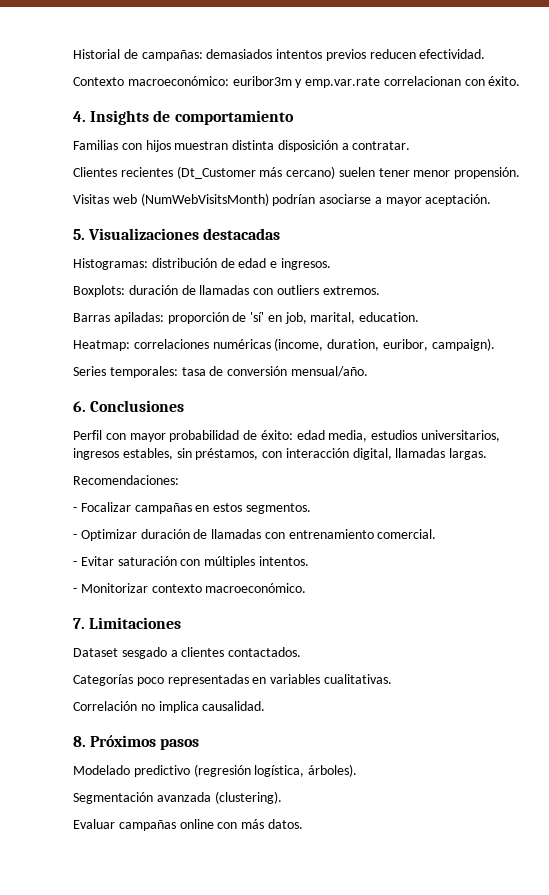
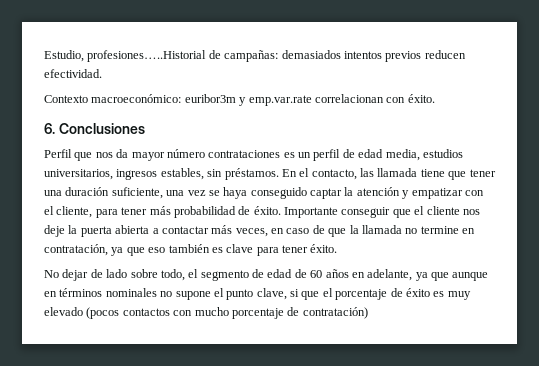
[73,49,120,59] Historial -> [44,50,207,62] Estudio, profesiones…..Historial
[73,110,294,125] [73,140,411,152] [73,166,521,179] [73,193,492,206] [73,228,281,240] [73,258,331,270] [73,285,380,297] [73,312,420,324] [73,338,495,351] [73,366,368,378] [73,400,185,412] [73,430,293,442] 4. Insights de comportamiento // Familias con hijos muestran distinta disposición a contratar. // Clientes recientes (Dt_Customer más cercano) suelen tener menor propensión. // Visitas web (NumWebVisitsMonth) podrían asociarse a mayor aceptación. // 5. Visualizaciones destacadas // Histogramas: distribución de edad e ingresos. // Boxplots: duración de llamadas con outliers extremos. // Barras apiladas: proporción de 'sí' en job, marital, education. // Heatmap: correlaciones numéricas (income, duration, euribor, campaign). // Series temporales: tasa de conversión mensual/año. // 6. Conclusiones // Perfil con mayor probabilidad de éxito: -> [44,123,145,134] [44,149,355,161] 6. Conclusiones // Perfil que nos da mayor número contrataciones es un perfil de
[195,448,488,460] [73,475,179,485] [73,502,311,514] [73,529,437,541] [73,556,309,568] [73,583,307,593] [73,617,182,629] [73,647,302,659] [73,674,392,686] [73,701,266,713] [73,735,200,750] [73,764,358,777] [73,791,282,804] [73,819,303,831] préstamos, con interacción digital, llamadas largas. // Recomendaciones: // - Focalizar campañas en estos segmentos. // - Optimizar duración de llamadas con entrenamiento comercial. // - Evitar saturación con múltiples intentos. // - Monitorizar contexto macroeconómico. // 7. Limitaciones // Dataset sesgado a clientes contactados. // Categorías poco representadas en variables cualitativas. // Correlación no implica causalidad. // 8. Próximos pasos // Modelado predictivo (regresión logística, árboles). // Segmentación avanzada (clustering). // Evaluar campañas online con más datos. -> [224,168,496,180] [44,187,484,199] [44,206,480,218] [44,225,475,237] [44,244,338,256] [44,269,489,281] [44,288,471,300] [44,307,368,319] préstamos. En el contacto, las llamada tiene que tener una duración suficiente, una vez se haya conseguido captar la atención y empatizar con el cliente, para tener más probabilidad de éxito. Importante conseguir que el cliente nos deje la puerta abierta a contactar más veces, en caso de que la llamada no termine en contratación, ya que eso también es clave para tener éxito. // No dejar de lado sobre todo, el segmento de edad de 60 años en adelante, ya que aunque en términos nominales no supone el punto clave, si que el porcentaje de éxito es muy elevado (pocos contactos con mucho porcentaje de contratación)

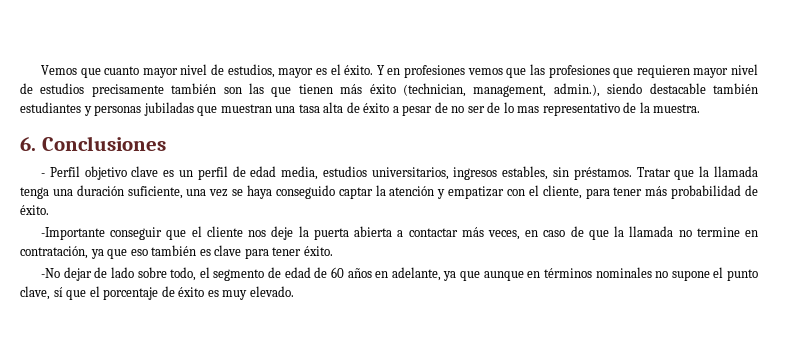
[44,50,466,62] [44,69,102,78] [44,94,435,106] [44,123,145,134] [44,149,281,161] Estudio, profesiones…..Historial de campañas: demasiados intentos previos reducen efectividad. // Contexto macroeconómico: euribor3m y emp.var.rate correlacionan con éxito. // 6. Conclusiones // Perfil que nos da mayor número contrataciones -> [41,64,758,78] [20,83,758,97] [20,102,701,116] [20,136,166,151] [41,166,159,180] Vemos que cuanto mayor nivel de estudios, mayor es el éxito. Y en profesiones vemos que las profesiones que requieren mayor nivel de estudios precisamente también son las que tienen más éxito (technician, management, admin.), siendo destacable también estudiantes y personas jubiladas que muestran una tasa alta de éxito a pesar de no ser de lo mas representativo de la muestra. // 6. Conclusiones // - Perfil objetivo clave
[281,168,496,180] En el contacto, las llamada tiene que tener -> [636,166,759,180] [20,187,49,199] Tratar que la llamada tenga
[284,207,338,218] Importante -> [41,227,106,240] // -Importante
[44,270,59,278] No -> [41,268,61,278] -No
[290,289,299,297] si -> [53,287,63,297] sí
[44,307,368,319] elevado (pocos contactos con mucho porcentaje de contratación) -> [249,286,294,297] elevado.

